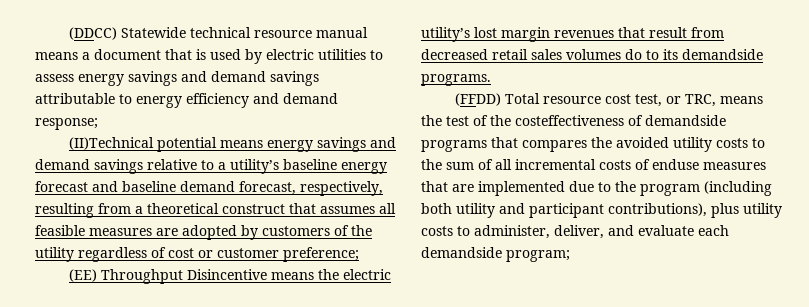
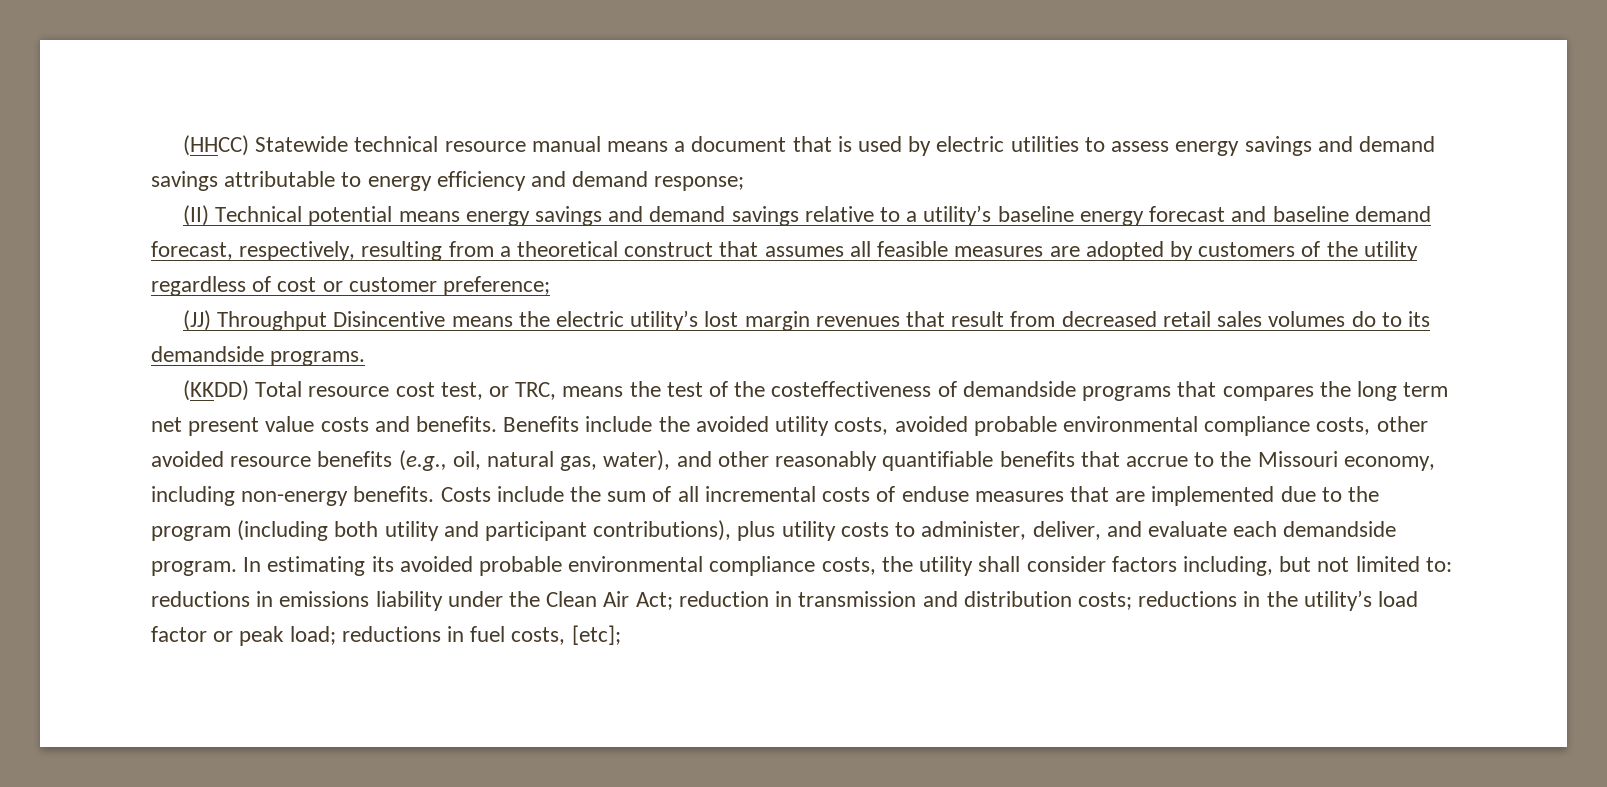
[68,27,117,40] (DDCC) -> [182,135,249,156] (HHCC)
[68,137,154,150] (II)Technical -> [182,205,303,226] (II) Technical
[68,269,97,282] (EE) -> [182,310,211,331] (JJ)
[454,93,501,106] (FFDD) -> [182,380,249,401] (KKDD)
[616,137,765,152] avoided utility costs to -> [1356,381,1449,401] [151,416,1428,436] [151,450,1435,471] [151,486,564,506] long term net present value costs and benefits. Benefits include the avoided utility costs, avoided probable environmental compliance costs, other avoided resource benefits (e.g., oil, natural gas, water), and other reasonably quantifiable benefits that accrue to the Missouri economy, including non-energy benefits. Costs include
[506,250,570,262] program; -> [151,556,1452,576] [151,590,1418,611] [151,625,621,646] program. In estimating its avoided probable environmental compliance costs, the utility shall consider factors including, but not limited to: reductions in emissions liability under the Clean Air Act; reduction in transmission and distribution costs; reductions in the utility’s load factor or peak load; reductions in fuel costs, [etc];

